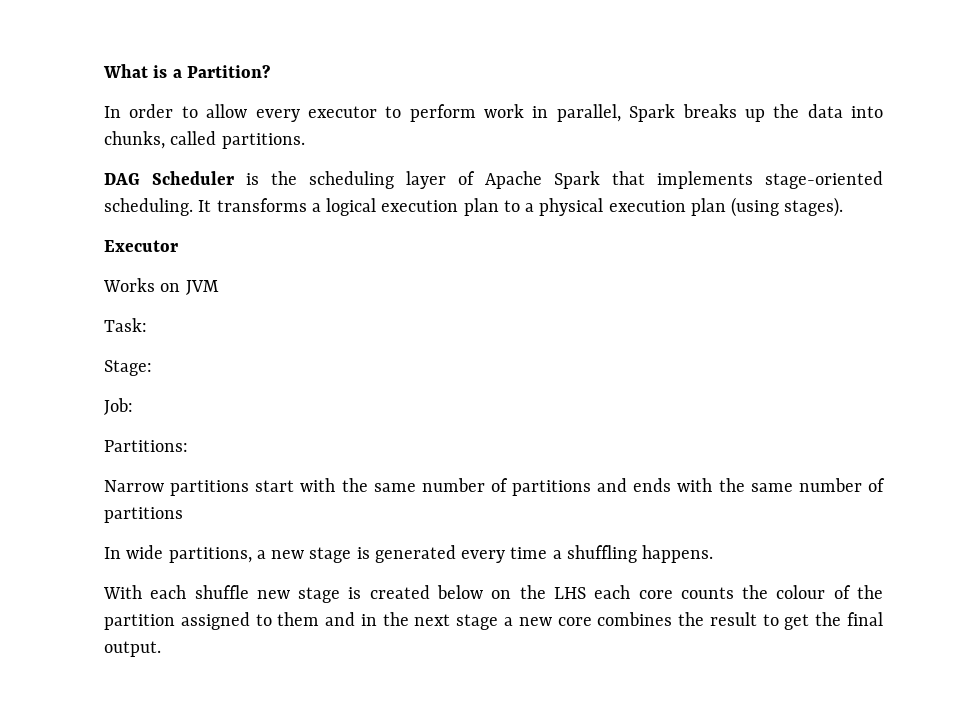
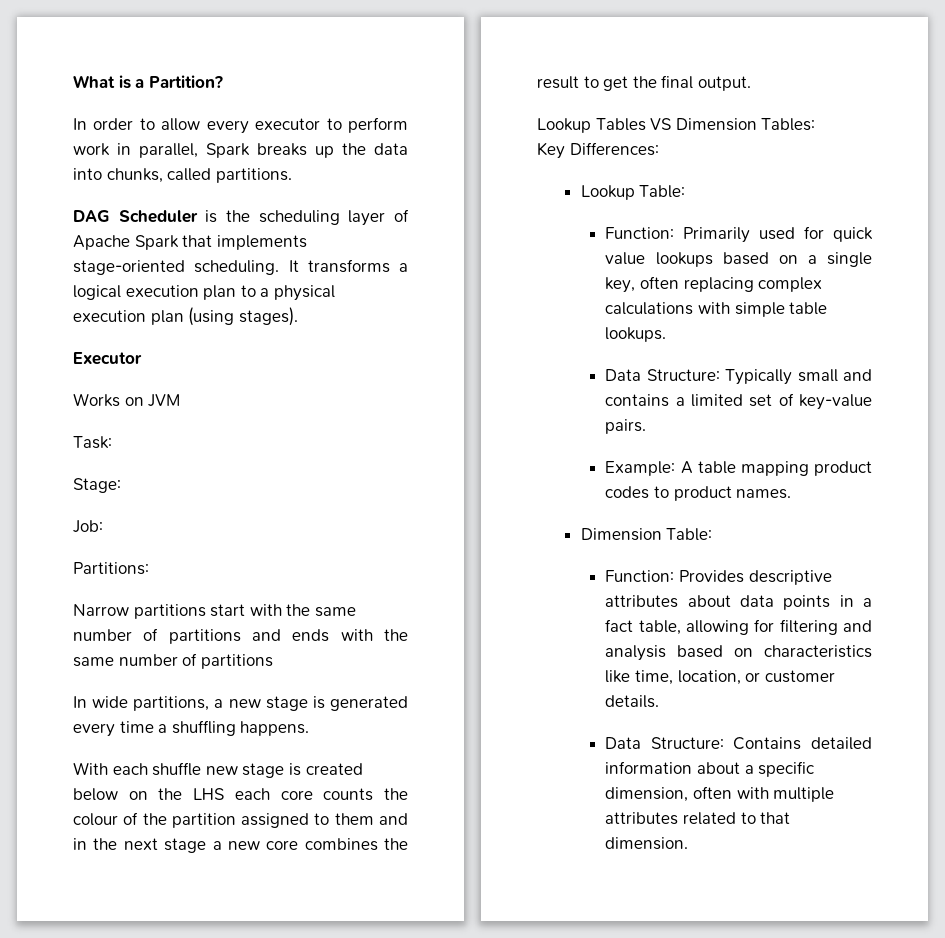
(161, 649) none -> [537,118,816,133] [537,142,659,159] [580,185,686,200] [605,226,873,243] [605,252,872,267] [605,276,823,293] [605,302,828,317] [605,327,667,342] [605,369,872,385] [605,393,872,410] [605,419,647,434] [605,461,872,476] [605,486,792,501] [580,528,713,541] [605,570,832,585] [605,595,872,610] [605,619,872,635] [605,645,872,661] [605,670,835,685] [605,695,660,708] [605,737,872,750] [605,761,815,777] [605,786,835,802] [605,812,791,825] [605,837,689,850] // Lookup Tables VS Dimension Tables: // Key Differences: // Lookup Table: // Function: Primarily used for quick value lookups based on a single key, often replacing complex calculations with simple table lookups. // Data Structure: Typically small and contains a limited set of key-value pairs. // Example: A table mapping product codes to product names. // Dimension Table: // Function: Provides descriptive attributes about data points in a fact table, allowing for filtering and analysis based on characteristics like time, location, or customer details. // Data Structure: Contains detailed information about a specific dimension, often with multiple attributes related to that dimension.

